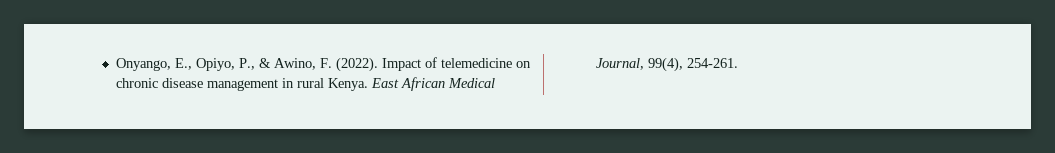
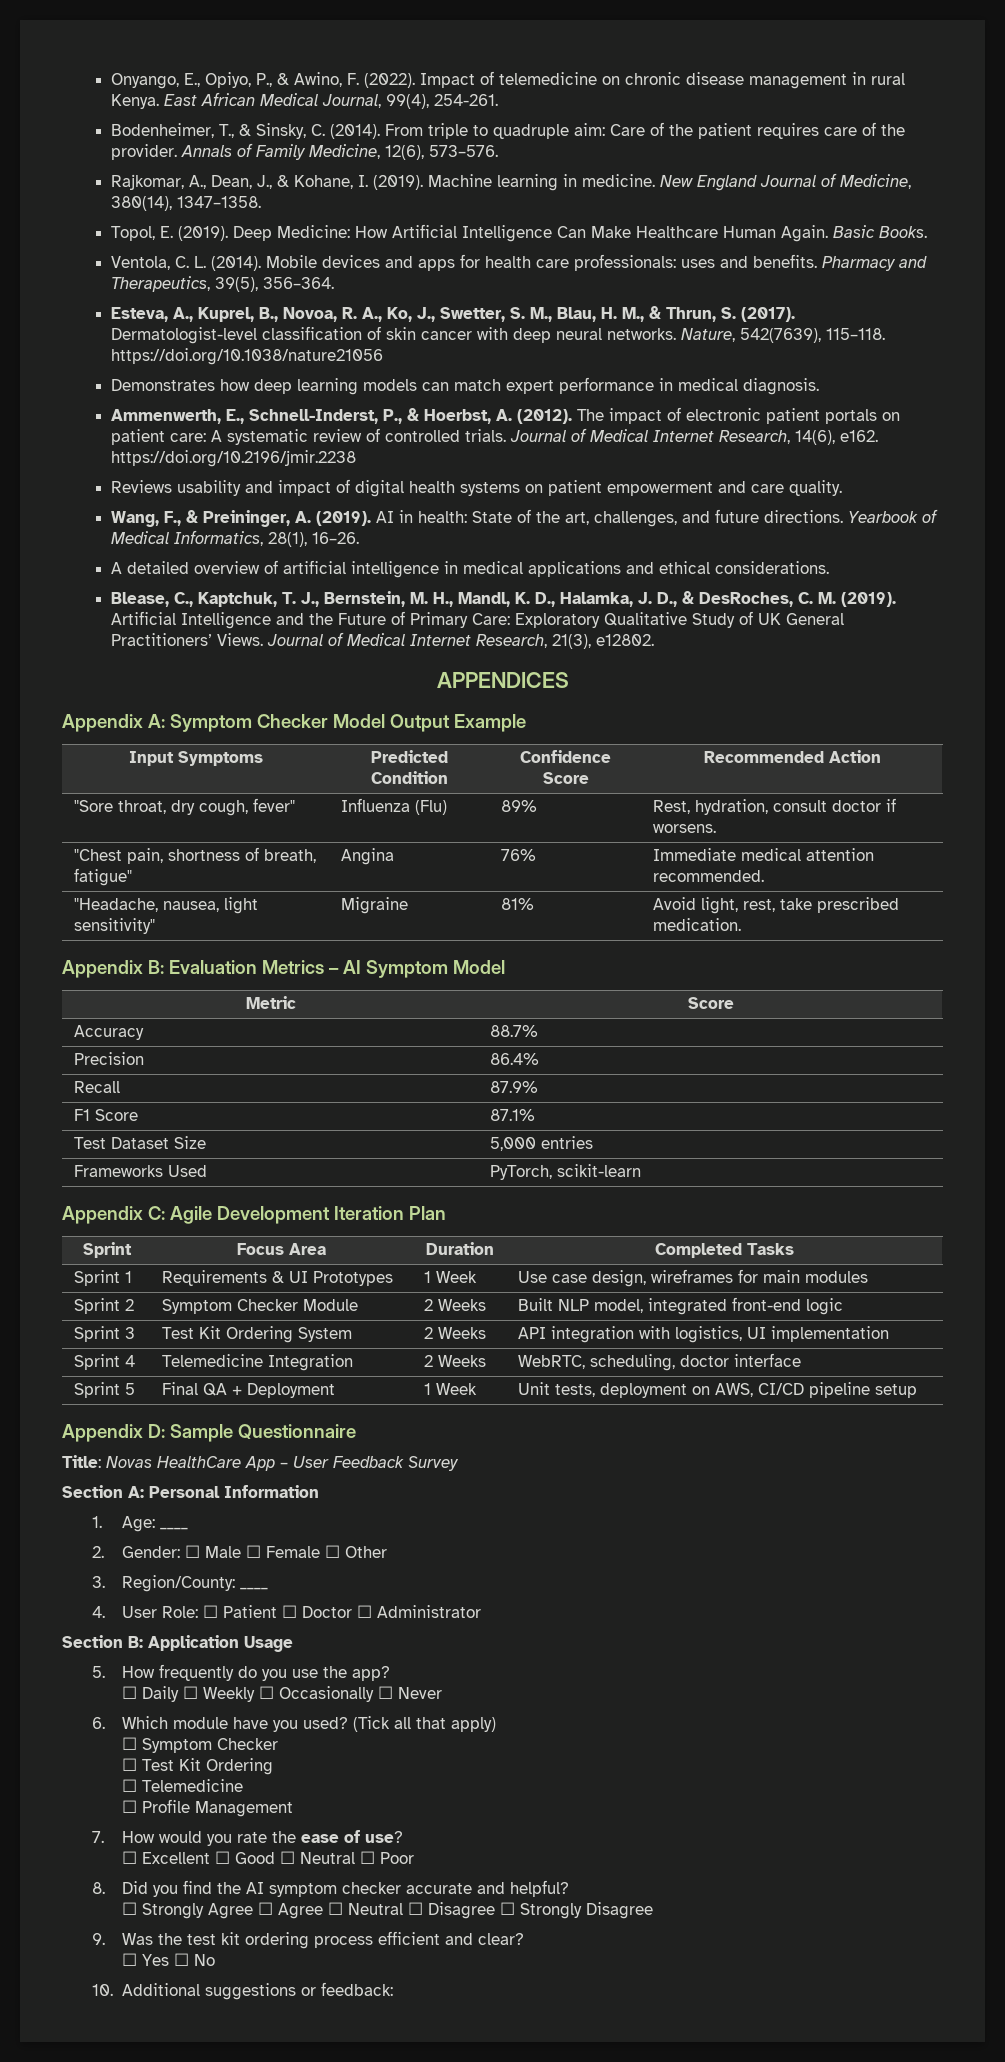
(739, 63) none -> [110,122,905,139] [110,143,498,160] [110,173,911,191] [110,196,261,211] [110,224,927,242] [110,254,927,271] [110,276,334,292] [110,306,795,322] [110,326,885,344] [110,348,383,365] [110,377,819,395] [110,407,900,424] [110,428,878,445] [110,450,356,467] [110,479,842,497] [110,509,938,527] [110,530,359,547] [110,560,829,578] [110,591,896,607] [110,611,844,629] [110,632,654,649] [436,672,569,688] [62,714,526,732] [129,751,263,766] [371,750,448,763] [371,771,448,784] [520,750,611,763] [542,772,589,784] [703,750,881,763] [74,798,296,816] [341,798,448,815] [501,800,538,812] [653,798,897,815] [653,824,717,833] [74,847,317,864] [74,868,133,886] [341,848,395,865] [501,849,537,861] [653,848,875,861] [653,870,765,882] [74,897,259,914] [74,918,156,934] [341,897,409,914] [501,898,535,910] [653,897,900,914] [653,918,742,931] [62,960,505,978] [245,996,296,1009] [687,997,734,1009] [74,1025,145,1040] [490,1025,539,1037] [74,1052,145,1065] [490,1053,540,1065] [74,1081,121,1093] [490,1081,539,1093] [74,1109,139,1121] [490,1109,536,1121] [74,1136,207,1149] [490,1136,594,1151] [74,1165,208,1177] [490,1164,642,1180] [62,1206,446,1224] [82,1242,132,1258] [237,1243,326,1255] [425,1242,494,1255] [655,1243,794,1258] [74,1270,133,1286] [162,1270,394,1286] [424,1271,478,1283] [518,1269,869,1287] [74,1298,135,1314] [162,1299,359,1314] [424,1299,487,1311] [518,1297,844,1315] [74,1326,136,1342] [162,1326,353,1343] [424,1327,487,1339] [518,1326,890,1343] [74,1354,136,1370] [162,1354,354,1371] [424,1355,487,1367] [518,1353,802,1371] [74,1382,136,1398] [162,1382,336,1398] [424,1383,478,1395] [518,1382,918,1398] [62,1424,356,1442] [62,1455,459,1471] [62,1485,319,1498] [92,1516,189,1532] [92,1545,388,1558] [92,1575,269,1592] [92,1605,482,1618] [62,1635,293,1652] [92,1664,391,1681] [122,1686,443,1702] [92,1716,497,1732] [122,1737,279,1753] [122,1758,274,1775] [122,1779,244,1792] [122,1799,294,1817] [92,1830,404,1846] [122,1851,415,1864] [92,1880,570,1897] [122,1902,654,1919] [92,1931,525,1949] [122,1953,216,1966] [92,1982,394,2000] // Bodenheimer, T., & Sinsky, C. (2014). From triple to quadruple aim: Care of the patient requires care of the provider. Annals of Family Medicine, 12(6), 573–576. // Rajkomar, A., Dean, J., & Kohane, I. (2019). Machine learning in medicine. New England Journal of Medicine, 380(14), 1347–1358. // Topol, E. (2019). Deep Medicine: How Artificial Intelligence Can Make Healthcare Human Again. Basic Books. // Ventola, C. L. (2014). Mobile devices and apps for health care professionals: uses and benefits. Pharmacy and Therapeutics, 39(5), 356–364. // Esteva, A., Kuprel, B., Novoa, R. A., Ko, J., Swetter, S. M., Blau, H. M., & Thrun, S. (2017). Dermatologist-level classification of skin cancer with deep neural networks. Nature, 542(7639), 115–118. https://doi.org/10.1038/nature21056 // Demonstrates how deep learning models can match expert performance in medical diagnosis. // Ammenwerth, E., Schnell-Inderst, P., & Hoerbst, A. (2012). The impact of electronic patient portals on patient care: A systematic review of controlled trials. Journal of Medical Internet Research, 14(6), e162. https://doi.org/10.2196/jmir.2238 // Reviews usability and impact of digital health systems on patient empowerment and care quality. // Wang, F., & Preininger, A. (2019). AI in health: State of the art, challenges, and future directions. Yearbook of Medical Informatics, 28(1), 16–26. // A detailed overview of artificial intelligence in medical applications and ethical considerations. // Blease, C., Kaptchuk, T. J., Bernstein, M. H., Mandl, K. D., Halamka, J. D., & DesRoches, C. M. (2019). Artificial Intelligence and the Future of Primary Care: Exploratory Qualitative Study of UK General Practitioners’ Views. Journal of Medical Internet Research, 21(3), e12802. // APPENDICES // Appendix A: Symptom Checker Model Output Example // Input Symptoms | Predicted Condition | Confidence Score | Recommended Action // "Sore throat, dry cough, fever" | Influenza (Flu) | 89% | Rest, hydration, consult doctor if worsens. // "Chest pain, shortness of breath, fatigue" | Angina | 76% | Immediate medical attention recommended. // "Headache, nausea, light sensitivity" | Migraine | 81% | Avoid light, rest, take prescribed medication. // Appendix B: Evaluation Metrics – AI Symptom Model // Metric | Score // Accuracy | 88.7% // Precision | 86.4% // Recall | 87.9% // F1 Score | 87.1% // Test Dataset Size | 5,000 entries // Frameworks Used | PyTorch, scikit-learn // Appendix C: Agile Development Iteration Plan // Sprint | Focus Area | Duration | Completed Tasks // Sprint 1 | Requirements & UI Prototypes | 1 Week | Use case design, wireframes for main modules // Sprint 2 | Symptom Checker Module | 2 Weeks | Built NLP model, integrated front-end logic // Sprint 3 | Test Kit Ordering System | 2 Weeks | API integration with logistics, UI implementation // Sprint 4 | Telemedicine Integration | 2 Weeks | WebRTC, scheduling, doctor interface // Sprint 5 | Final QA + Deployment | 1 Week | Unit tests, deployment on AWS, CI/CD pipeline setup // Appendix D: Sample Questionnaire // Title: Novas HealthCare App – User Feedback Survey // Section A: Personal Information // 1. Age: ____ // 2. Gender: ☐ Male ☐ Female ☐ Other // 3. Region/County: ____ // 4. User Role: ☐ Patient ☐ Doctor ☐ Administrator // Section B: Application Usage // 5. How frequently do you use the app? // ☐ Daily ☐ Weekly ☐ Occasionally ☐ Never // 6. Which module have you used? (Tick all that apply) // ☐ Symptom Checker // ☐ Test Kit Ordering // ☐ Telemedicine // ☐ Profile Management // 7. How would you rate the ease of use? // ☐ Excellent ☐ Good ☐ Neutral ☐ Poor // 8. Did you find the AI symptom checker accurate and helpful? // ☐ Strongly Agree ☐ Agree ☐ Neutral ☐ Disagree ☐ Strongly Disagree // 9. Was the test kit ordering process efficient and clear? // ☐ Yes ☐ No // 10. Additional suggestions or feedback:

